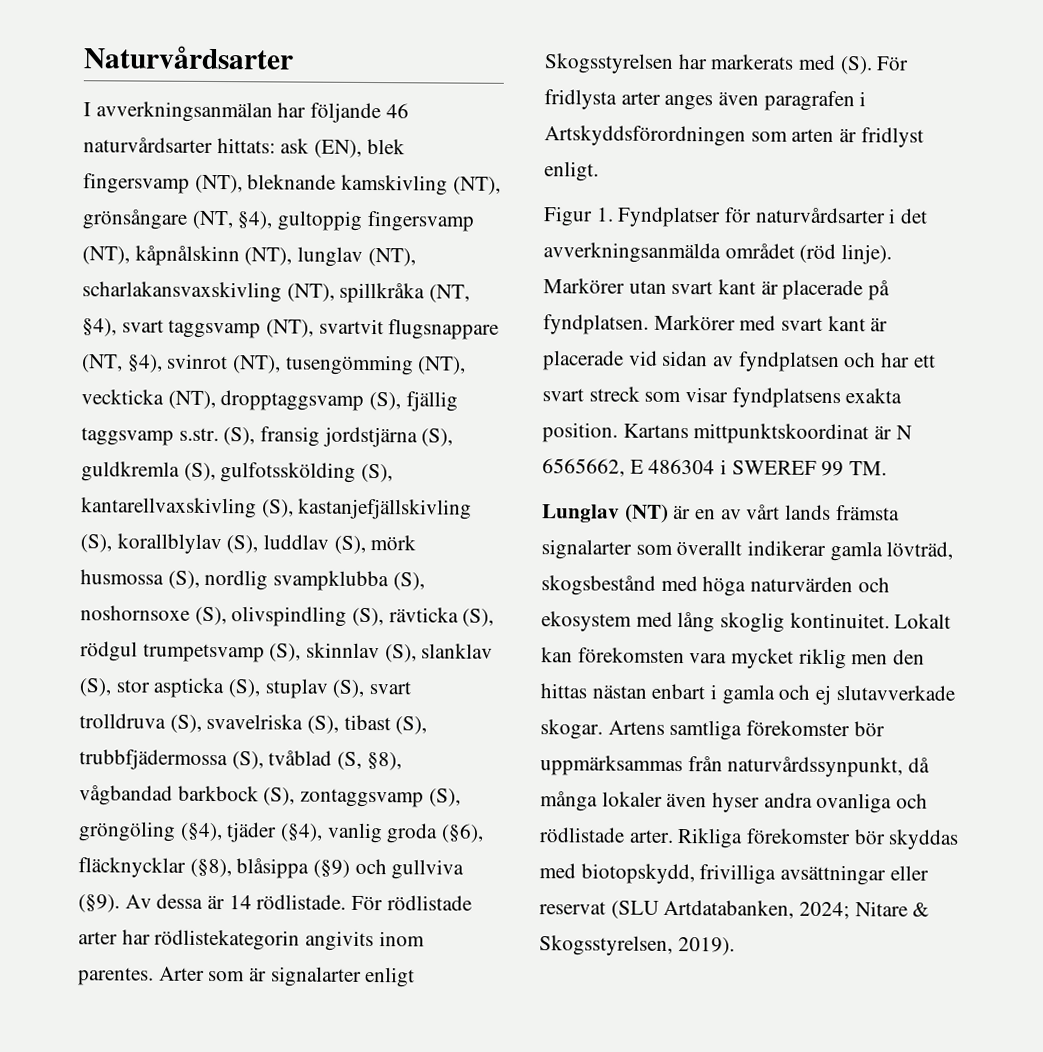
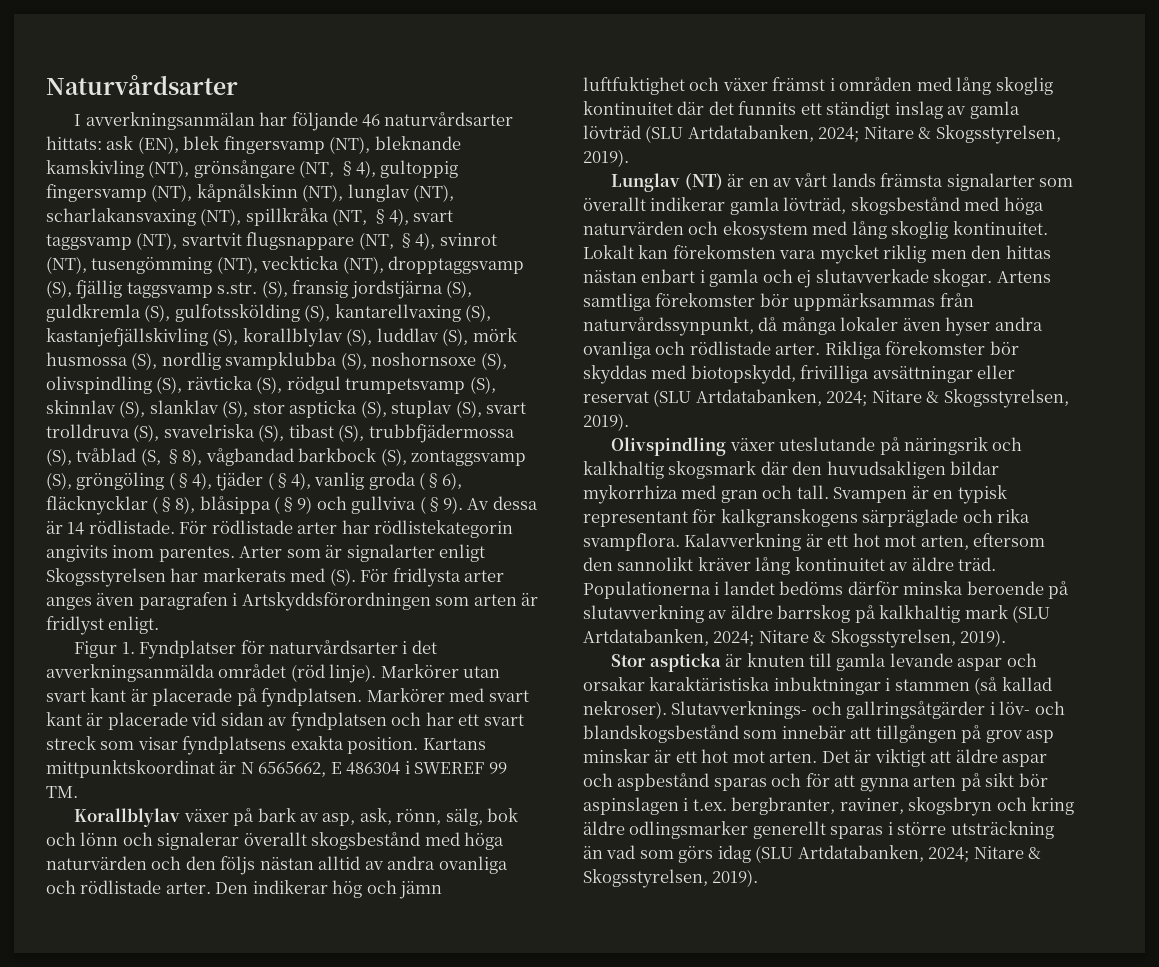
[82,281,282,303] scharlakansvaxskivling -> [46,208,196,226] scharlakansvaxing
[81,497,257,519] kantarellvaxskivling -> [334,304,461,322] kantarellvaxing
(888, 468) none -> [74,808,519,827] [46,832,505,850] [46,856,508,875] [46,880,443,899] [583,77,1053,95] [583,101,1020,119] [583,125,1061,144] [583,149,629,167] // Korallblylav växer på bark av asp, ask, rönn, sälg, bok och lönn och signalerar överallt skogsbestånd med höga naturvärden och den följs nästan alltid av andra ovanliga och rödlistade arter. Den indikerar hög och jämn luftfuktighet och växer främst i områden med lång skoglig kontinuitet där det funnits ett ständigt inslag av gamla lövträd (SLU Artdatabanken, 2024; Nitare & Skogsstyrelsen, 2019).
(735, 946) none -> [611,437,1023,456] [583,461,1000,479] [583,485,1007,504] [583,509,1031,527] [583,533,1046,551] [583,557,997,575] [583,581,1070,599] [583,605,1051,623] [583,629,1007,648] [611,653,1037,672] [583,677,1052,695] [583,701,1065,719] [583,725,1055,743] [583,749,1048,767] [583,773,1048,792] [583,797,1075,816] [583,821,1054,839] [583,845,1042,863] [583,869,759,888] // Olivspindling växer uteslutande på näringsrik och kalkhaltig skogsmark där den huvudsakligen bildar mykorrhiza med gran och tall. Svampen är en typisk representant för kalkgranskogens särpräglade och rika svampflora. Kalavverkning är ett hot mot arten, eftersom den sannolikt kräver lång kontinuitet av äldre träd. Populationerna i landet bedöms därför minska beroende på slutavverkning av äldre barrskog på kalkhaltig mark (SLU Artdatabanken, 2024; Nitare & Skogsstyrelsen, 2019). // Stor aspticka är knuten till gamla levande aspar och orsakar karaktäristiska inbuktningar i stammen (så kallad nekroser). Slutavverknings- och gallringsåtgärder i löv- och blandskogsbestånd som innebär att tillgången på grov asp minskar är ett hot mot arten. Det är viktigt att äldre aspar och aspbestånd sparas och för att gynna arten på sikt bör aspinslagen i t.ex. bergbranter, raviner, skogsbryn och kring äldre odlingsmarker generellt sparas i större utsträckning än vad som görs idag (SLU Artdatabanken, 2024; Nitare & Skogsstyrelsen, 2019).

